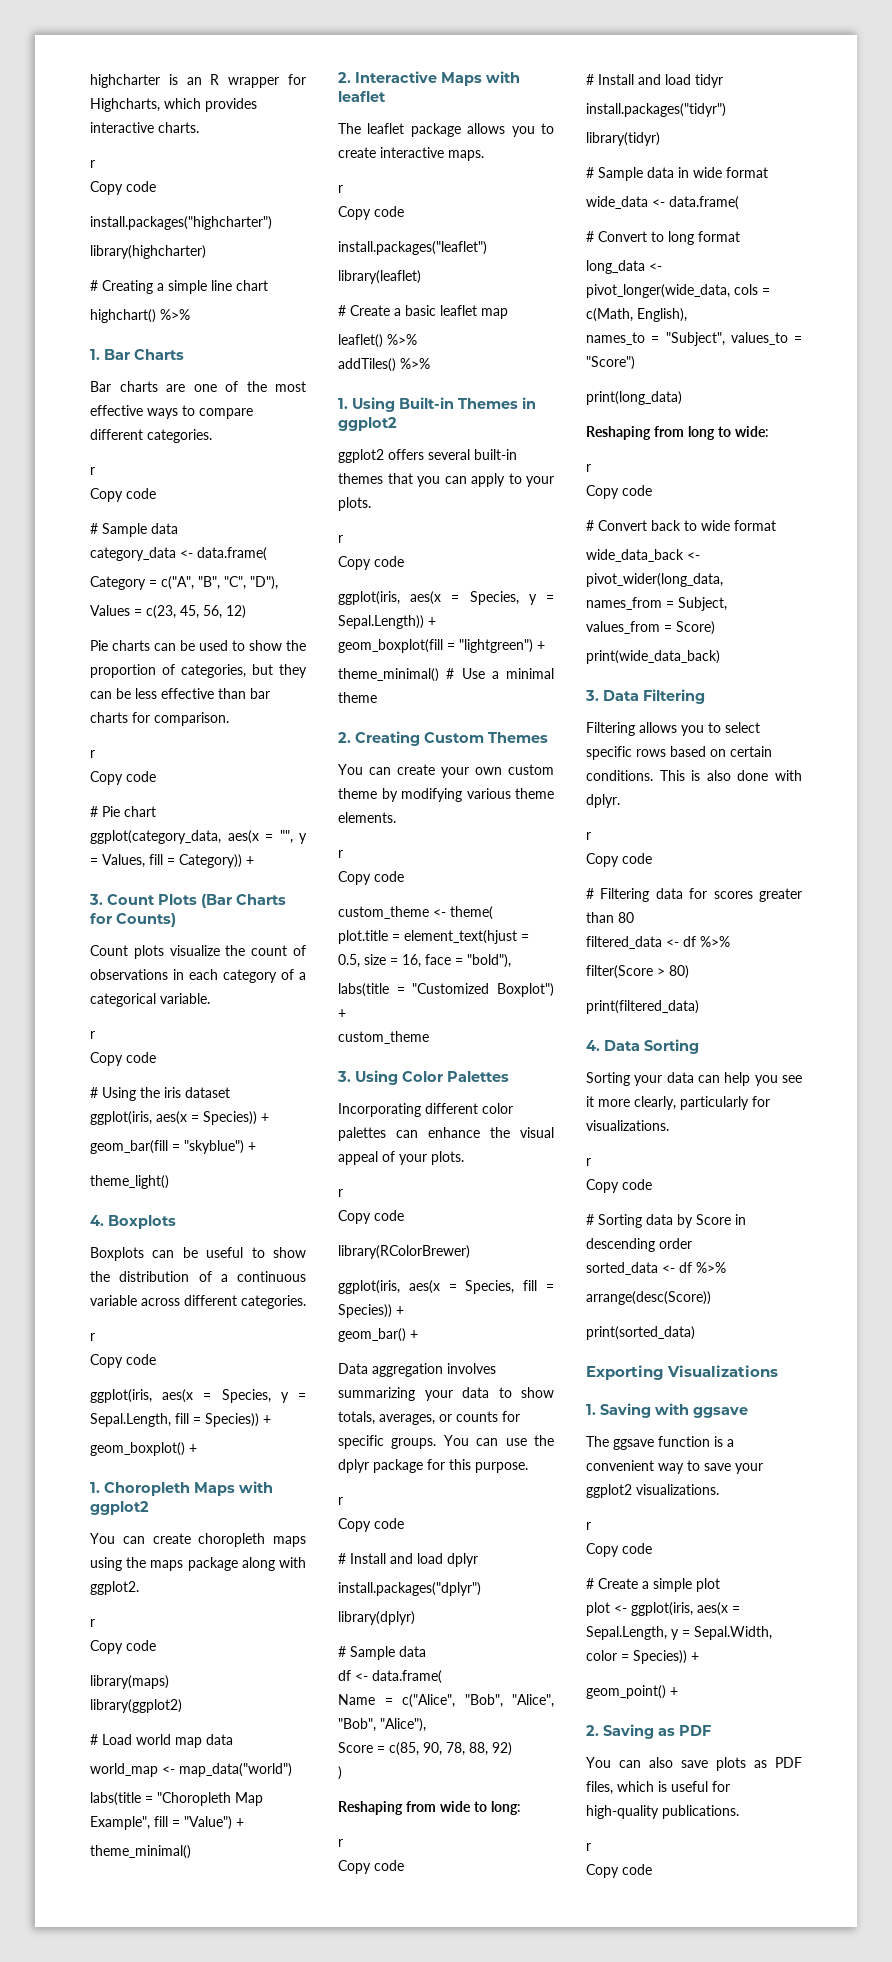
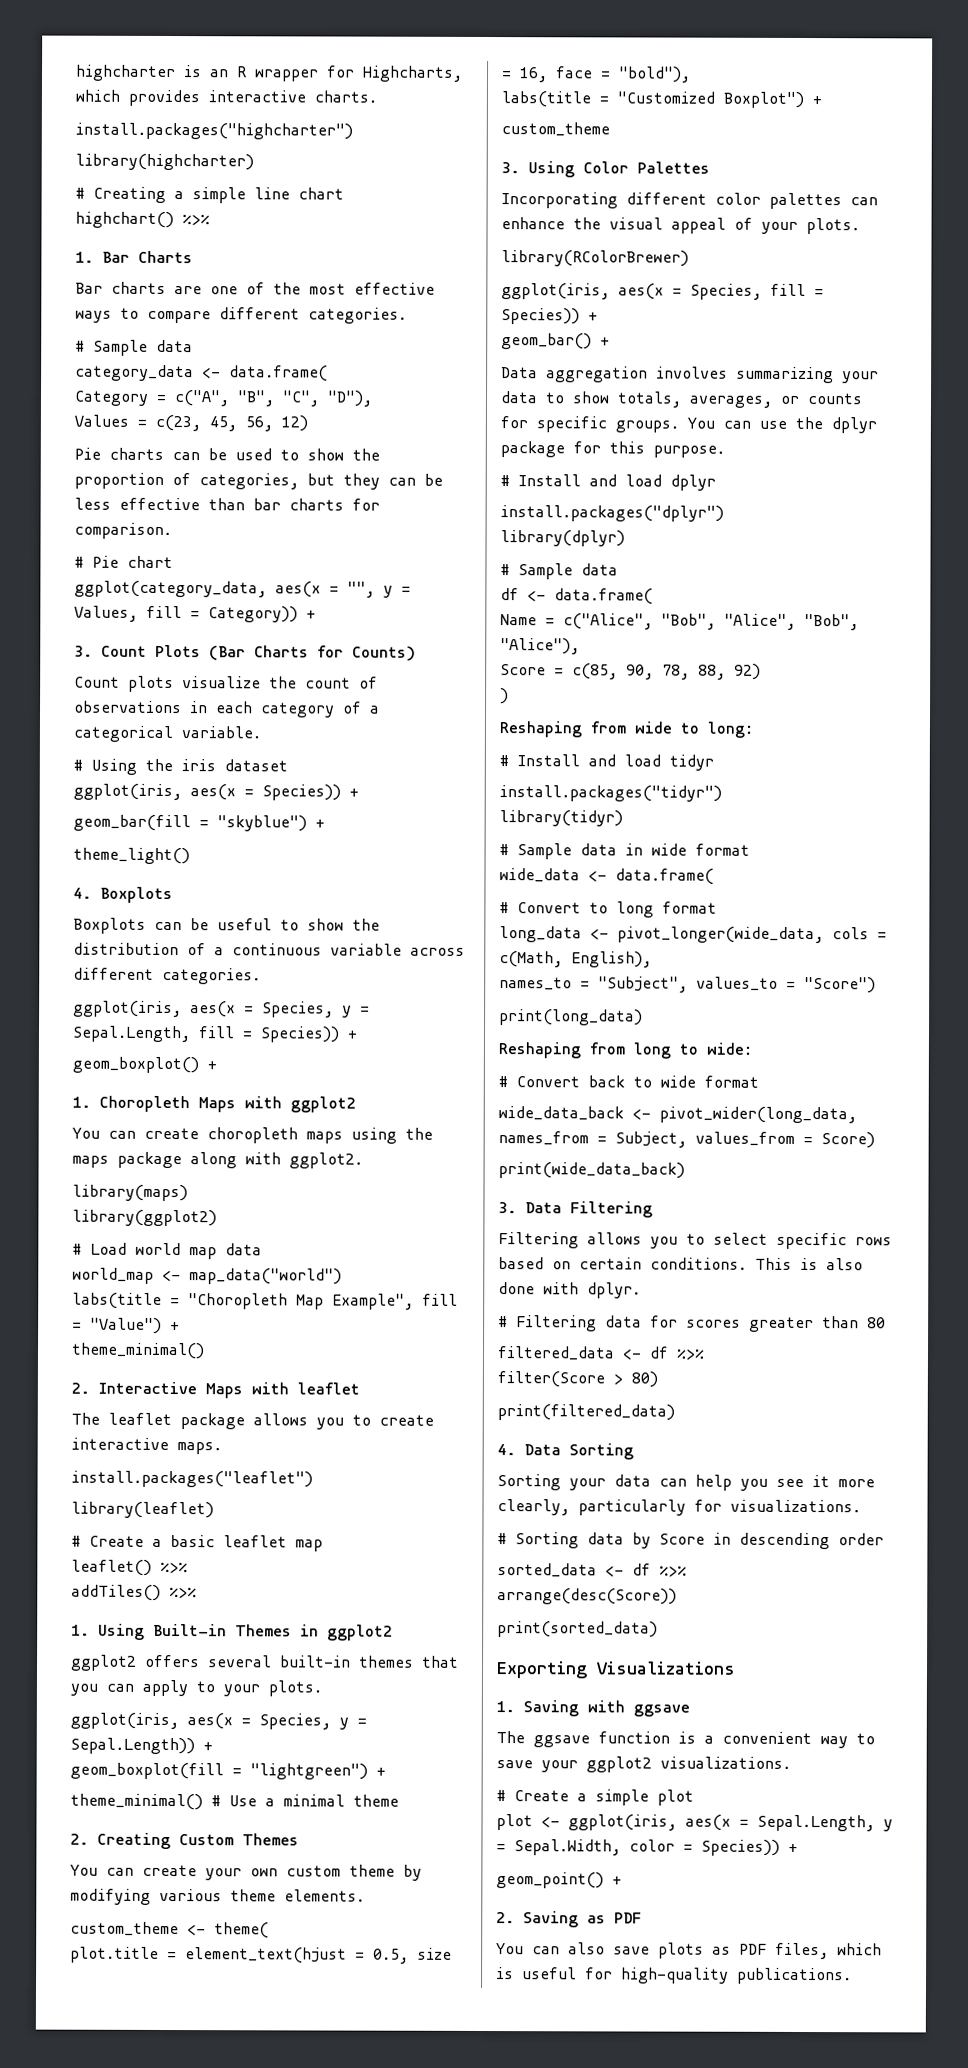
[90,160,95,168] [90,181,156,195] // r // Copy code -> (377, 96) none
[90,467,95,475] [90,488,156,502] // r // Copy code -> (407, 315) none
[90,750,95,758] [90,771,156,785] // r // Copy code -> (172, 531) none
[90,1031,95,1039] [90,1052,156,1066] // r // Copy code -> (261, 732) none
[90,1333,95,1341] [90,1354,156,1368] // r // Copy code -> (261, 976) none
[90,1619,95,1627] [90,1640,156,1654] // r // Copy code -> (363, 1160) none
[338,185,343,193] [338,206,404,220] // r // Copy code -> (222, 1448) none
[338,535,343,543] [338,556,404,570] // r // Copy code -> (322, 1688) none
[338,850,343,858] [338,871,404,885] // r // Copy code -> (365, 1895) none
[338,1189,343,1197] [338,1210,404,1224] // r // Copy code -> (860, 226) none
[338,1497,343,1505] [338,1518,404,1532] // r // Copy code -> (725, 451) none
[338,1839,343,1847] [338,1860,404,1874] // r // Copy code -> (753, 729) none
[586,464,591,472] [586,485,652,499] // r // Copy code -> (752, 1048) none
[586,832,591,840] [586,853,652,867] // r // Copy code -> (641, 1290) none
[586,1158,591,1166] [586,1179,652,1193] // r // Copy code -> (861, 1506) none
[586,1522,591,1530] [586,1543,652,1557] // r // Copy code -> (791, 1762) none
[586,1843,591,1851] [586,1864,652,1878] // r // Copy code -> (852, 1976) none

